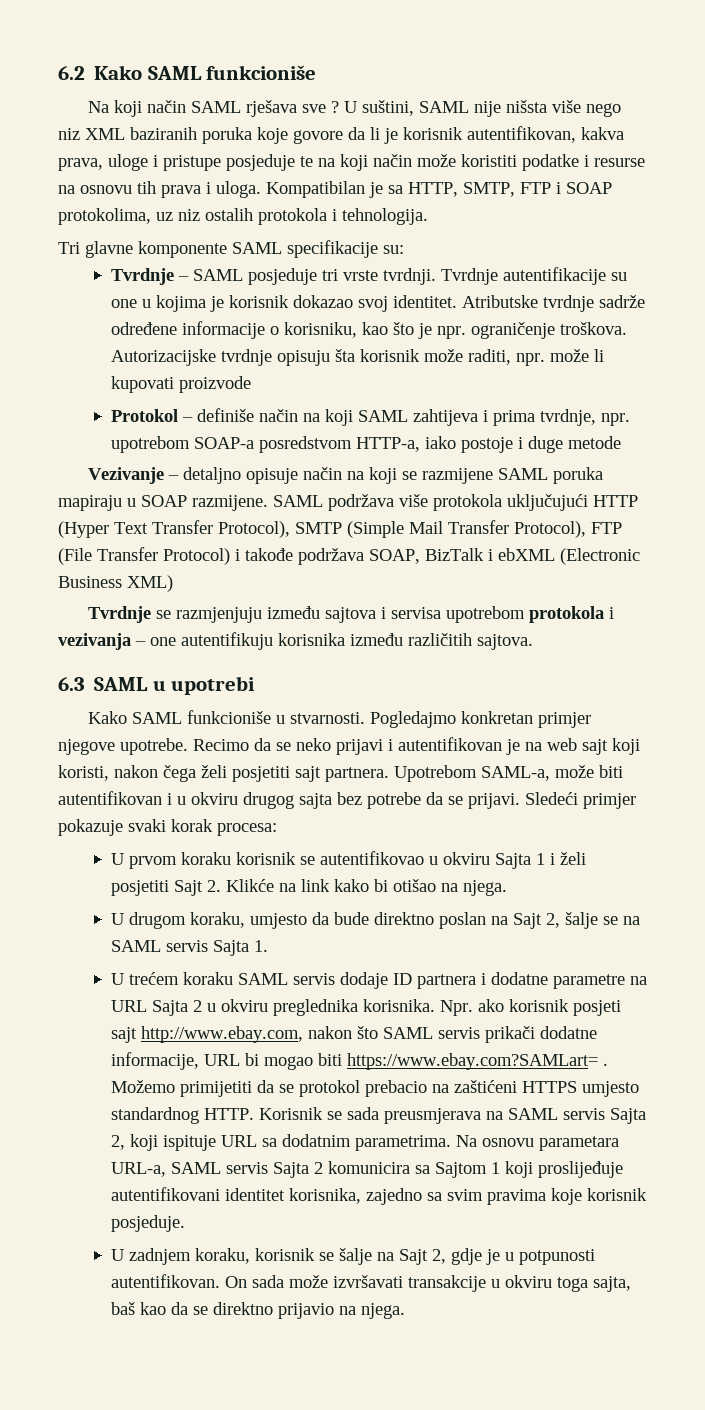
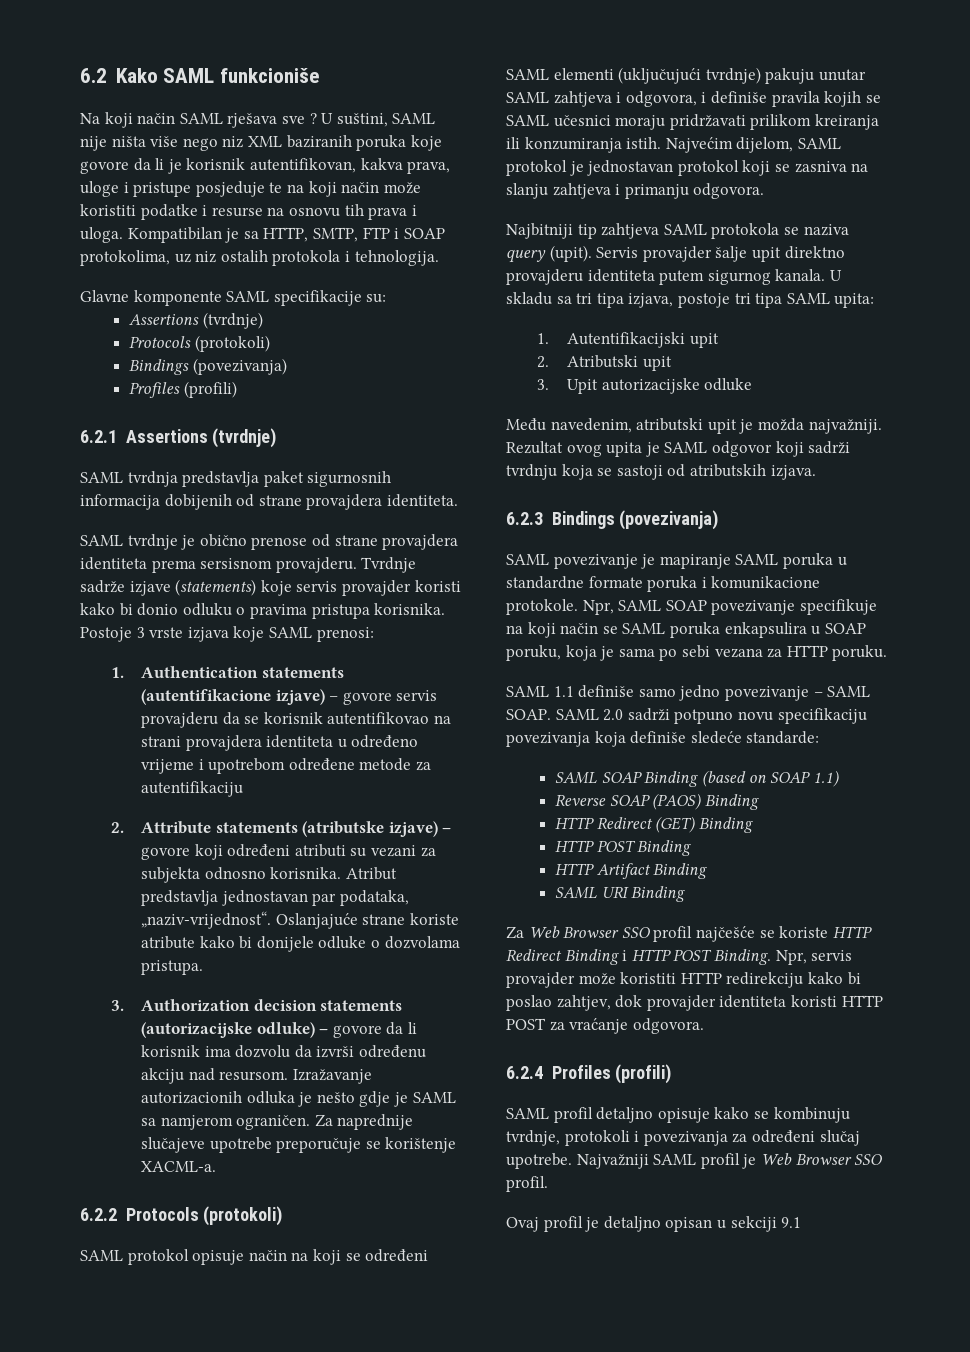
[506,100,548,113] nišsta -> [111,136,146,147] ništa
[58,241,133,258] Tri glavne -> [80,290,129,302] Glavne
[110,267,627,285] [110,295,645,312] [110,321,627,339] [110,349,604,366] [110,376,251,393] [110,408,630,426] [110,436,621,453] [88,467,242,484] Tvrdnje – SAML posjeduje tri vrste tvrdnji. Tvrdnje autentifikacije su one u kojima je korisnik dokazao svoj identitet. Atributske tvrdnje sadrže određene informacije o korisniku, kao što je npr. ograničenje troškova. Autorizacijske tvrdnje opisuju šta korisnik može raditi, npr. može li kupovati proizvode // Protokol – definiše način na koji SAML zahtijeva i prima tvrdnje, npr. upotrebom SOAP-a posredstvom HTTP-a, iako postoje i duge metode // Vezivanje – detaljno -> [129,312,263,329] [129,335,270,352] [129,358,287,375] [129,381,237,398] [80,428,277,448] [80,471,392,487] [80,494,458,510] [80,534,459,550] [80,557,417,573] [80,579,461,596] [80,603,446,619] [80,626,374,642] [110,666,344,678] [141,689,438,705] [141,712,452,728] [141,735,419,751] [141,758,432,774] [141,781,244,797] [110,821,452,837] [141,844,436,860] [141,867,397,883] [141,890,409,906] [141,911,459,929] [141,936,460,952] [141,960,204,975] [110,999,403,1012] [141,1022,418,1038] [141,1045,427,1058] [141,1068,372,1084] [141,1091,456,1107] [141,1114,414,1130] [141,1137,457,1153] [141,1161,217,1172] [80,1206,283,1226] [80,1249,189,1265] Assertions (tvrdnje) // Protocols (protokoli) // Bindings (povezivanja) // Profiles (profili) // 6.2.1 Assertions (tvrdnje) // SAML tvrdnja predstavlja paket sigurnosnih informacija dobijenih od strane provajdera identiteta. // SAML tvrdnje je obično prenose od strane provajdera identiteta prema sersisnom provajderu. Tvrdnje sadrže izjave (statements) koje servis provajder koristi kako bi donio odluku o pravima pristupa korisnika. Postoje 3 vrste izjava koje SAML prenosi: // 1. Authentication statements (autentifikacione izjave) – govore servis provajderu da se korisnik autentifikovao na strani provajdera identiteta u određeno vrijeme i upotrebom određene metode za autentifikaciju // 2. Attribute statements (atributske izjave) – govore koji određeni atributi su vezani za subjekta odnosno korisnika. Atribut predstavlja jednostavan par podataka, „naziv-vrijednost“. Oslanjajuće strane koriste atribute kako bi donijele odluke o dozvolama pristupa. // 3. Authorization decision statements (autorizacijske odluke) – govore da li korisnik ima dozvolu da izvrši određenu akciju nad resursom. Izražavanje autorizacionih odluka je nešto gdje je SAML sa namjerom ograničen. Za naprednije slučajeve upotrebe preporučuje se korištenje XACML-a. // 6.2.2 Protocols (protokoli) // SAML protokol
[422,467,604,484] [58,494,638,511] [58,520,622,538] [58,547,640,565] [58,575,173,592] [88,606,615,623] [58,632,533,650] [58,676,256,695] [88,710,592,728] [58,737,640,755] [58,765,623,782] [58,791,636,809] [58,819,277,836] [110,851,586,869] [110,879,507,896] [110,912,640,929] [110,940,268,956] [110,972,647,989] [110,999,621,1016] [110,1026,597,1043] [110,1052,608,1070] [110,1080,639,1097] [110,1107,646,1124] [110,1134,619,1151] [110,1161,623,1178] [110,1187,647,1205] [110,1215,185,1232] [110,1248,595,1265] [110,1274,631,1292] [110,1302,405,1319] razmijene SAML poruka mapiraju u SOAP razmijene. SAML podržava više protokola uključujući HTTP (Hyper Text Transfer Protocol), SMTP (Simple Mail Transfer Protocol), FTP (File Transfer Protocol) i takođe podržava SOAP, BizTalk i ebXML (Electronic Business XML) // Tvrdnje se razmjenjuju između sajtova i servisa upotrebom protokola i vezivanja – one autentifikuju korisnika između različitih sajtova. // 6.3 SAML u upotrebi // Kako SAML funkcioniše u stvarnosti. Pogledajmo konkretan primjer njegove upotrebe. Recimo da se neko prijavi i autentifikovan je na web sajt koji koristi, nakon čega želi posjetiti sajt partnera. Upotrebom SAML-a, može biti autentifikovan i u okviru drugog sajta bez potrebe da se prijavi. Sledeći primjer pokazuje svaki korak procesa: // U prvom koraku korisnik se autentifikovao u okviru Sajta 1 i želi posjetiti Sajt 2. Klikće na link kako bi otišao na njega. // U drugom koraku, umjesto da bude direktno poslan na Sajt 2, šalje se na SAML servis Sajta 1. // U trećem koraku SAML servis dodaje ID partnera i dodatne parametre na URL Sajta 2 u okviru preglednika korisnika. Npr. ako korisnik posjeti sajt http://www.ebay.com, nakon što SAML servis prikači dodatne informacije, URL bi mogao biti https://www.ebay.com?SAMLart= . Možemo primijetiti da se protokol prebacio na zaštićeni HTTPS umjesto standardnog HTTP. Korisnik se sada preusmjerava na SAML servis Sajta 2, koji ispituje URL sa dodatnim parametrima. Na osnovu parametara URL-a, SAML servis Sajta 2 komunicira sa Sajtom 1 koji proslijeđuje autentifikovani identitet korisnika, zajedno sa svim pravima koje korisnik posjeduje. // U zadnjem koraku, korisnik se šalje na Sajt 2, gdje je u potpunosti autentifikovan. On sada može izvršavati transakcije u okviru toga sajta, baš kao da se direktno prijavio na njega. -> [365,1249,429,1262] [506,67,866,84] [506,91,881,107] [506,114,879,130] [506,137,841,153] [506,160,869,176] [506,183,765,199] [506,223,849,239] [506,245,845,263] [506,269,842,285] [506,292,875,308] [536,332,719,348] [536,355,672,371] [536,378,753,394] [506,418,882,434] [506,441,851,457] [506,464,816,480] [506,510,719,530] [506,553,847,569] [506,576,821,592] [506,599,877,615] [506,622,866,638] [506,645,888,661] [506,685,871,701] [506,708,867,724] [506,731,820,747] [555,770,839,787] [555,793,760,810] [555,816,754,833] [555,840,692,856] [555,863,708,879] [555,886,686,902] [506,926,872,942] [506,949,853,965] [506,972,861,988] [506,995,883,1011] [506,1018,704,1034] [506,1064,672,1084] [506,1107,850,1123] [506,1130,860,1146] [506,1153,883,1169] [506,1176,548,1192] [506,1216,802,1232] određeni SAML elementi (uključujući tvrdnje) pakuju unutar SAML zahtjeva i odgovora, i definiše pravila kojih se SAML učesnici moraju pridržavati prilikom kreiranja ili konzumiranja istih. Najvećim dijelom, SAML protokol je jednostavan protokol koji se zasniva na slanju zahtjeva i primanju odgovora. // Najbitniji tip zahtjeva SAML protokola se naziva query (upit). Servis provajder šalje upit direktno provajderu identiteta putem sigurnog kanala. U skladu sa tri tipa izjava, postoje tri tipa SAML upita: // 1. Autentifikacijski upit // 2. Atributski upit // 3. Upit autorizacijske odluke // Među navedenim, atributski upit je možda najvažniji. Rezultat ovog upita je SAML odgovor koji sadrži tvrdnju koja se sastoji od atributskih izjava. // 6.2.3 Bindings (povezivanja) // SAML povezivanje je mapiranje SAML poruka u standardne formate poruka i komunikacione protokole. Npr, SAML SOAP povezivanje specifikuje na koji način se SAML poruka enkapsulira u SOAP poruku, koja je sama po sebi vezana za HTTP poruku. // SAML 1.1 definiše samo jedno povezivanje – SAML SOAP. SAML 2.0 sadrži potpuno novu specifikaciju povezivanja koja definiše sledeće standarde: // SAML SOAP Binding (based on SOAP 1.1) // Reverse SOAP (PAOS) Binding // HTTP Redirect (GET) Binding // HTTP POST Binding // HTTP Artifact Binding // SAML URI Binding // Za Web Browser SSO profil najčešće se koriste HTTP Redirect Binding i HTTP POST Binding. Npr, servis provajder može koristiti HTTP redirekciju kako bi poslao zahtjev, dok provajder identiteta koristi HTTP POST za vraćanje odgovora. // 6.2.4 Profiles (profili) // SAML profil detaljno opisuje kako se kombinuju tvrdnje, protokoli i povezivanja za određeni slučaj upotrebe. Najvažniji SAML profil je Web Browser SSO profil. // Ovaj profil je detaljno opisan u sekciji 9.1

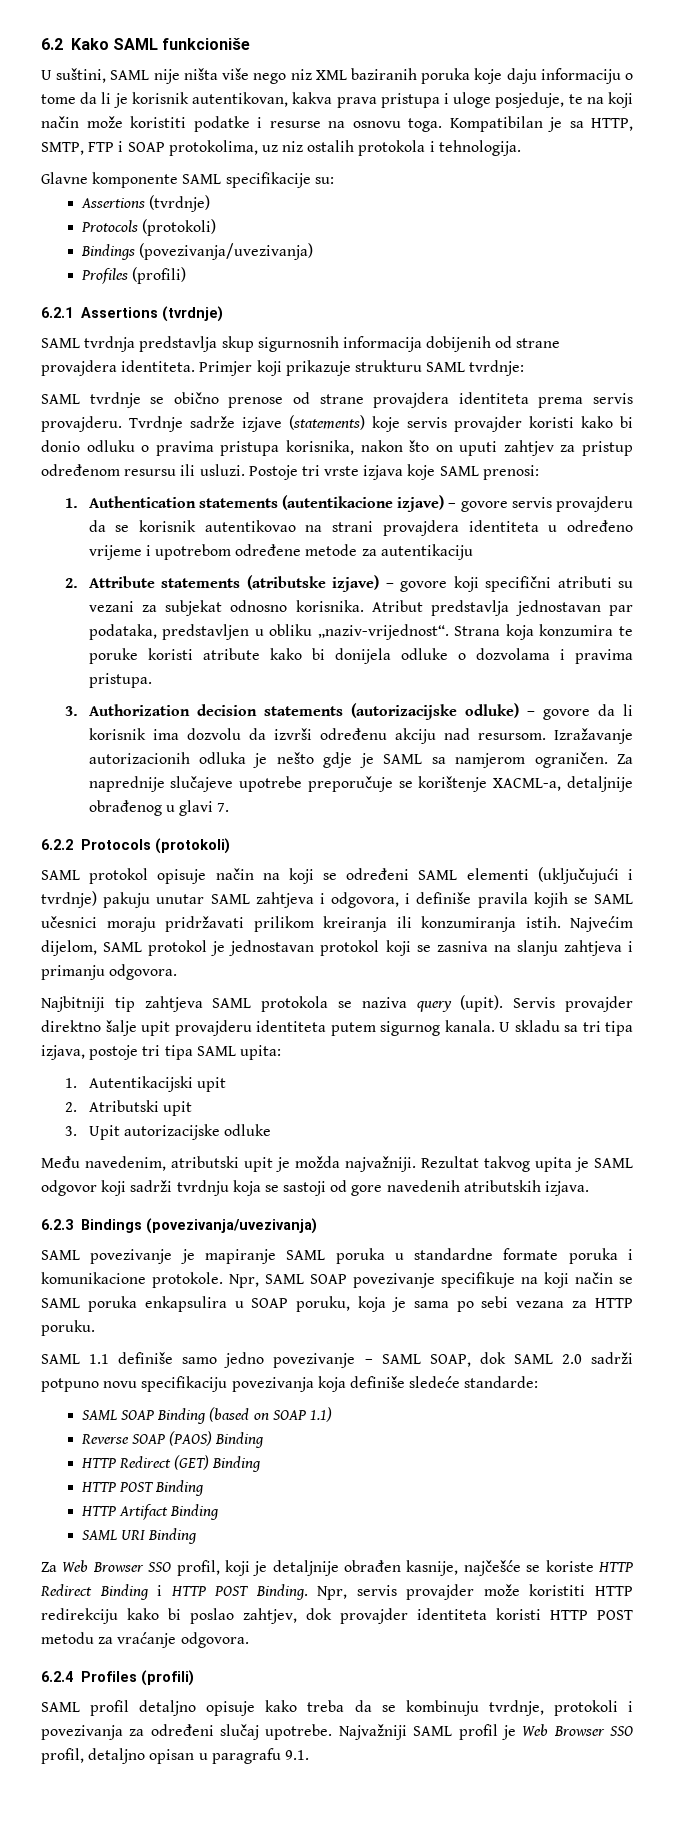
[80,112,317,128] Na koji način SAML rješava sve ? -> (251, 43) none
[80,158,451,174] [80,181,265,197] govore da li je korisnik autentifikovan, kakva prava, uloge i pristupe posjeduje -> [506,68,633,84] [41,92,565,108] daju informaciju o tome da li je korisnik autentikovan, kakva prava pristupa i uloge posjeduje,
[344,204,417,220] [80,227,123,243] tih prava i uloga. -> [408,118,442,132] toga.
[192,358,287,375] (povezivanja) -> [139,243,314,260] (povezivanja/uvezivanja)
[263,471,304,487] paket -> [221,336,254,352] skup
(458, 500) none -> [199,360,525,376] Primjer koji prikazuje strukturu SAML tvrdnje:
[181,535,196,550] je -> [150,397,165,404] se
[200,558,273,569] sersisnom -> [593,393,634,404] servis
[374,603,446,615] [80,627,145,642] korisnika. Postoje 3 -> [285,440,633,456] [41,464,320,480] korisnika, nakon što on uputi zahtjev za pristup određenom resursu ili usluzi. Postoje tri
[141,689,272,705] (autentifikacione -> [281,495,393,510] (autentikacione
[327,712,430,725] autentifikovao -> [204,520,296,532] autentikovao
[141,781,244,797] autentifikaciju -> [380,544,473,560] autentikaciju
[227,844,291,857] određeni -> [485,576,552,592] specifični
[141,867,201,883] subjekta -> [165,600,223,616] subjekat
[141,911,459,929] „naziv-vrijednost“. Oslanjajuće strane koriste -> [162,624,633,640] [88,648,193,664] predstavljen u obliku „naziv-vrijednost“. Strana koja konzumira te poruke koristi
[256,936,314,952] donijele -> [334,648,391,664] donijela
(460, 942) none -> [559,649,634,664] i pravima
[141,1161,217,1172] XACML-a. -> [493,776,633,792] [88,800,230,816] XACML-a, detaljnije obrađenog u glavi 7.
(702, 75) none -> [628,869,633,880] i
(712, 254) none -> [41,1020,101,1032] direktno
[784,246,845,259] direktno -> (170, 1028) none
[567,332,686,348] Autentifikacijski -> [88,1076,193,1092] Autentikacijski
[566,444,602,457] ovog -> [484,1156,530,1172] takvog
(686, 470) none -> [351,1180,460,1196] gore navedenih
[619,510,719,530] (povezivanja) -> [145,1218,317,1234] (povezivanja/uvezivanja)
[506,709,551,720] SOAP. -> [429,1352,506,1367] SOAP, dok
[653,926,693,942] profil -> [176,1560,459,1576] profil, koji je detaljnije obrađen kasnije,
(546, 1024) none -> [41,1632,94,1644] metodu
(750, 1113) none -> [307,1700,372,1712] treba da
[506,1176,548,1192] [506,1216,600,1232] profil. // Ovaj profil je -> [41,1748,84,1764] profil,
[730,1216,802,1232] sekciji 9.1 -> [211,1748,309,1764] paragrafu 9.1.

